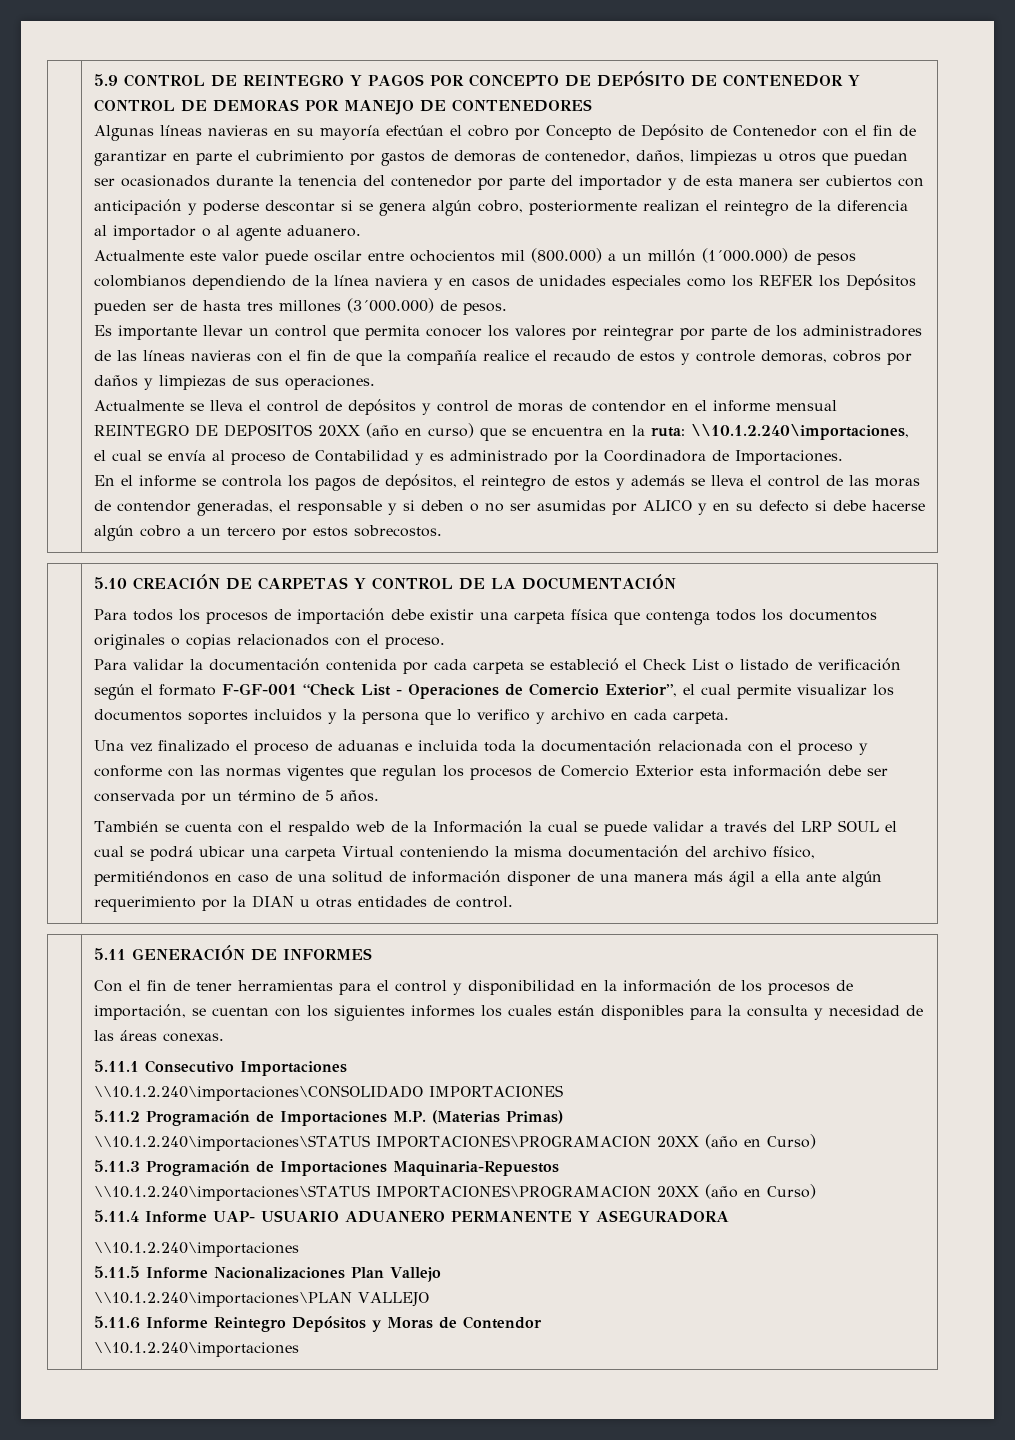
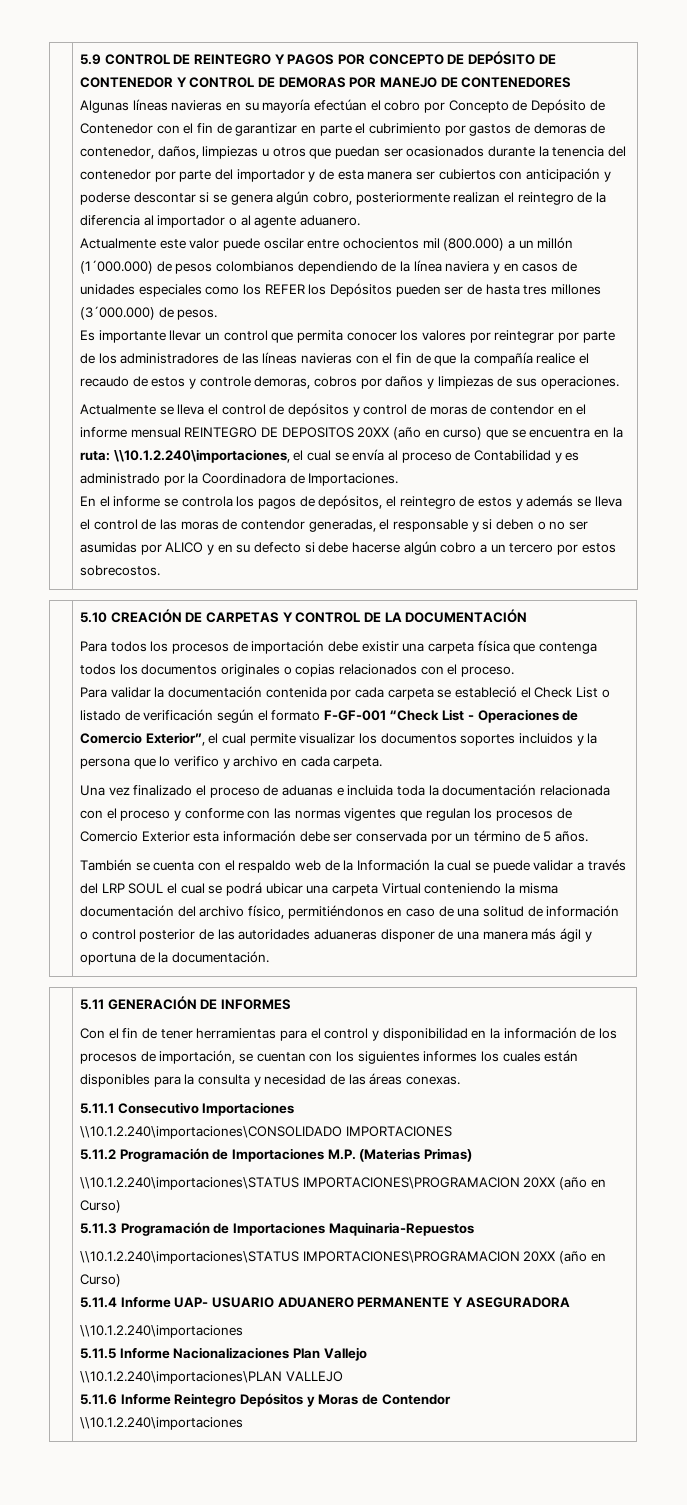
(501, 876) none -> [80,929,378,942] o control posterior de las autoridades aduaneras
[760,871,882,887] [93,895,513,912] a ella ante algún requerimiento por la DIAN u otras entidades de control. -> [584,931,592,942] [80,951,270,965] y oportuna de la documentación.

